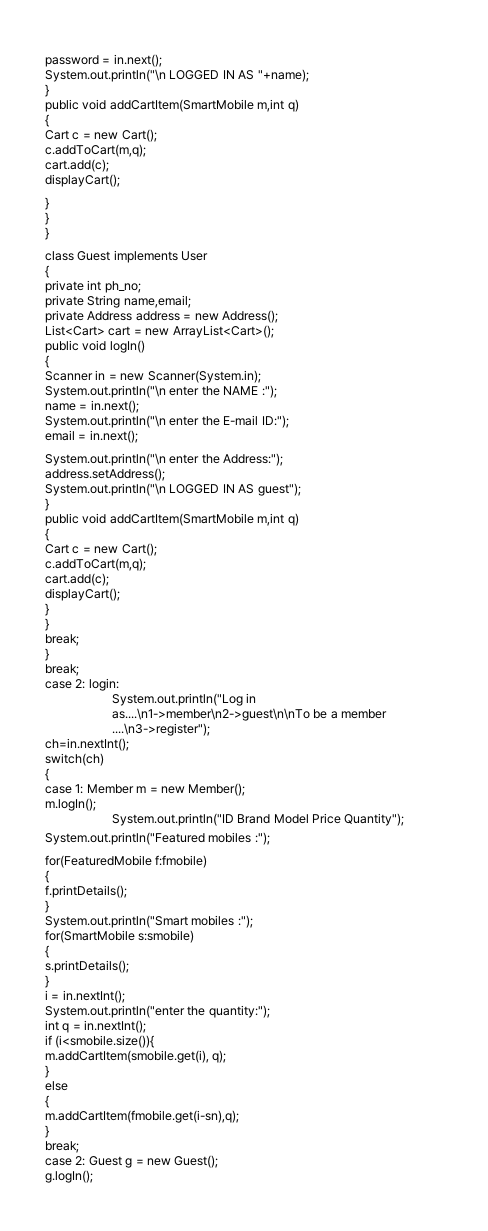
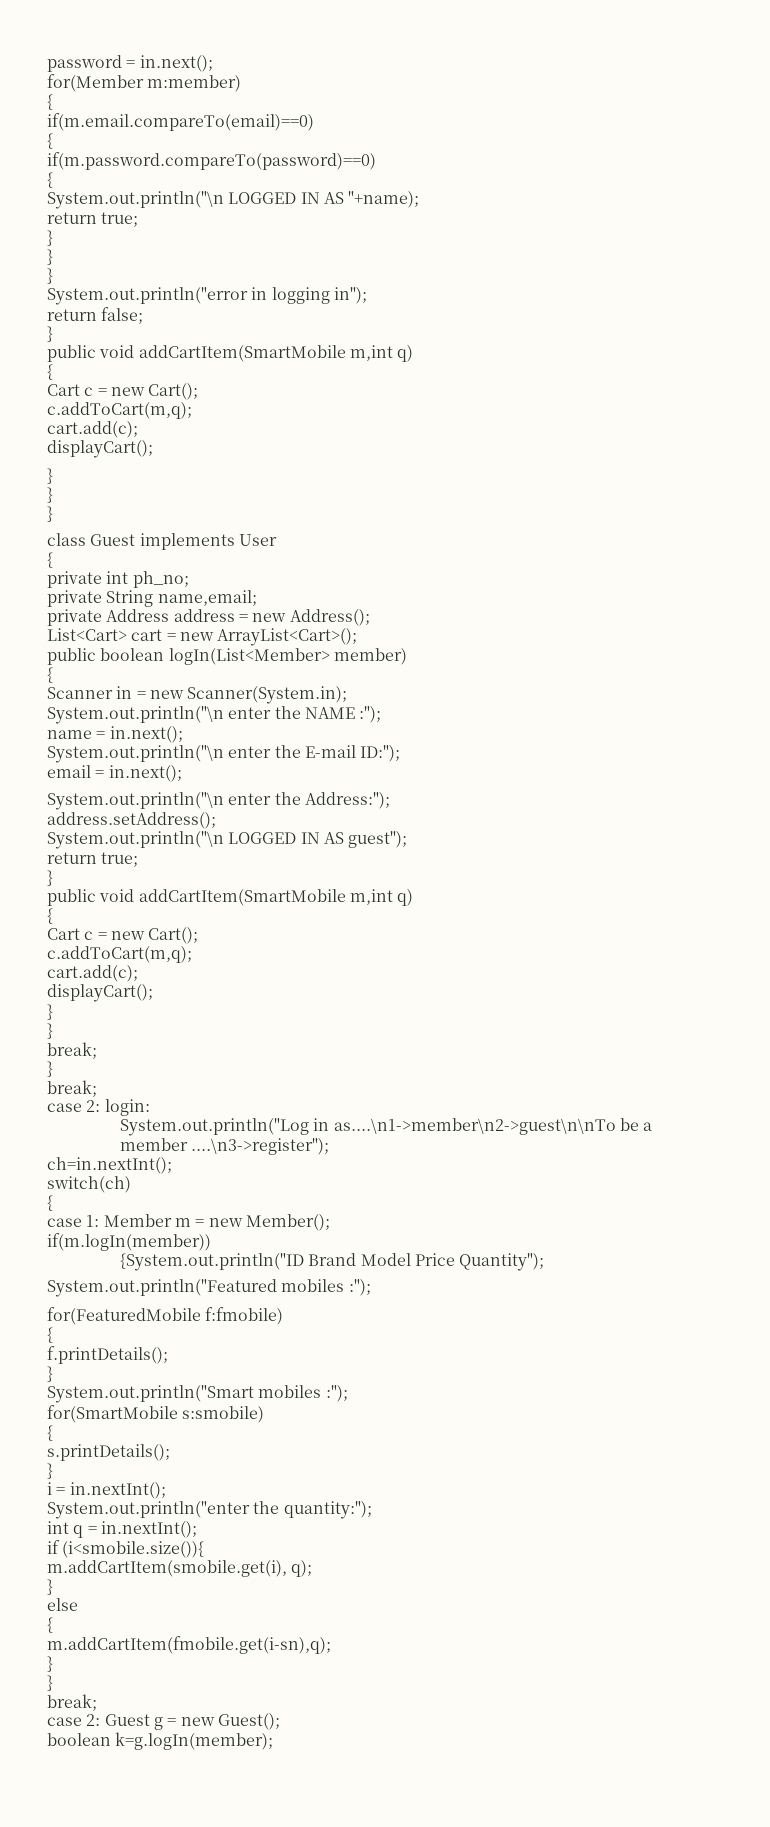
(162, 60) none -> [47,74,242,92] [47,94,53,110] [47,113,314,131] [47,133,53,149] [47,152,376,170] [47,172,53,188] // for(Member m:member) // { // if(m.email.compareTo(email)==0) // { // if(m.password.compareTo(password)==0) // {
(309, 75) none -> [47,212,139,227] [47,230,53,246] [47,249,53,265] [47,268,53,284] [47,287,367,305] [47,307,144,324] // return true; // } // } // } // System.out.println("error in logging in"); // return false;
[82,340,145,353] void logIn() -> [100,648,407,665] boolean logIn(List<Member> member)
(301, 489) none -> [47,852,139,867] // return true;
[45,798,96,811] [111,813,234,826] m.logIn(); // System.out.println("ID -> [47,1233,211,1251] [120,1253,305,1271] if(m.logIn(member)) // {System.out.println("ID
(49, 1131) none -> [47,1675,53,1691] // }
[45,1170,93,1183] g.logIn(); -> [47,1732,274,1750] boolean k=g.logIn(member);

